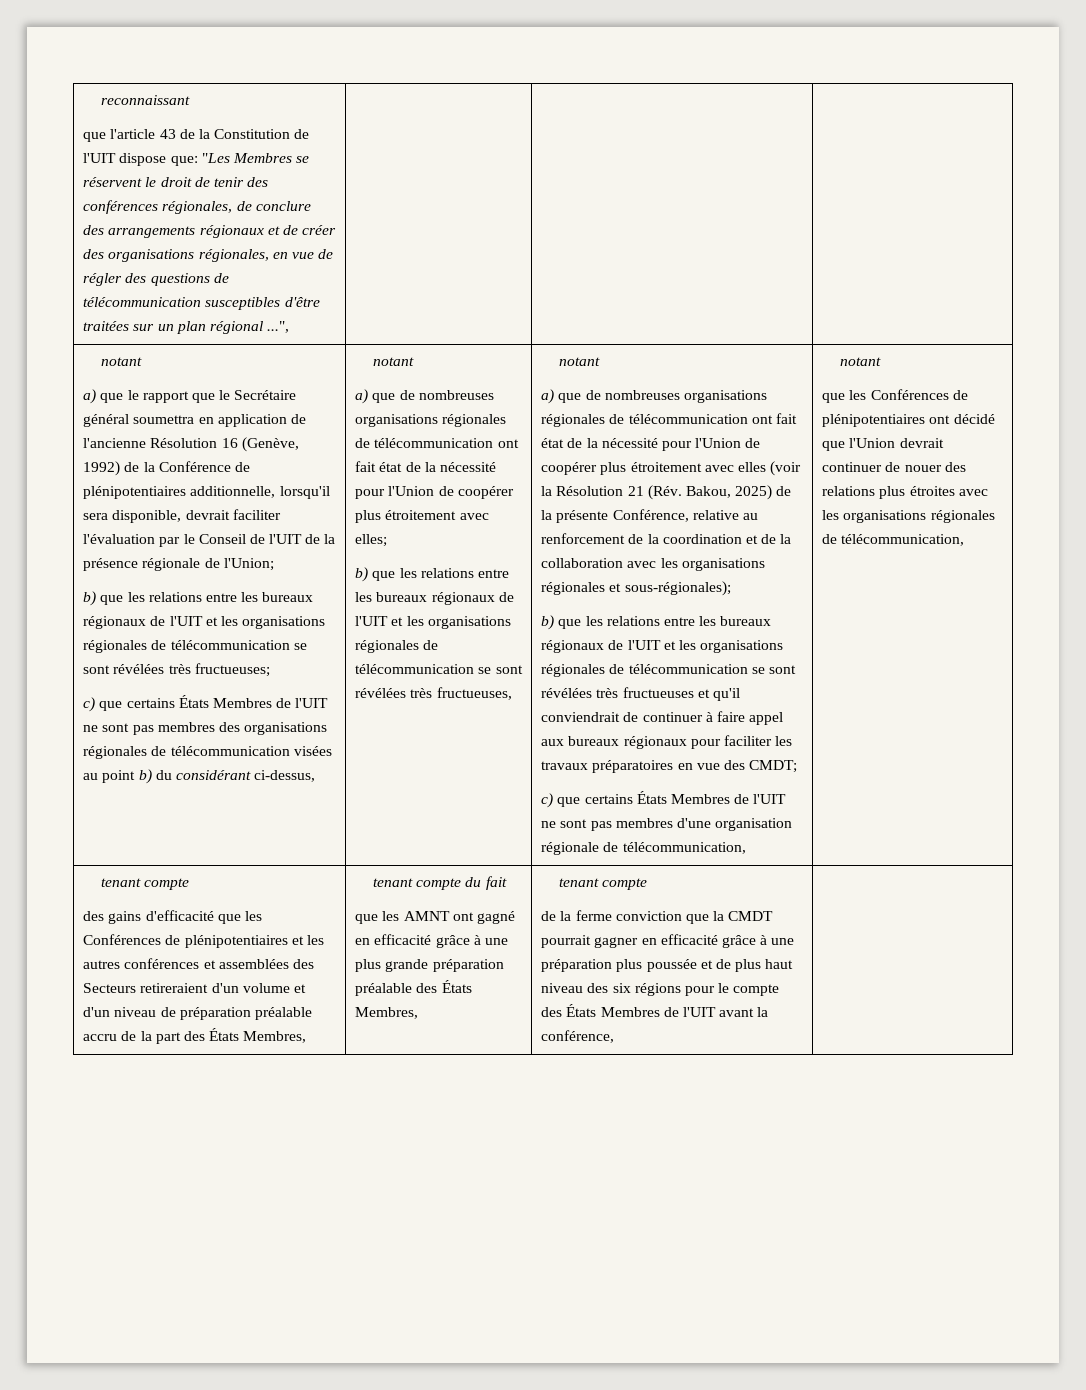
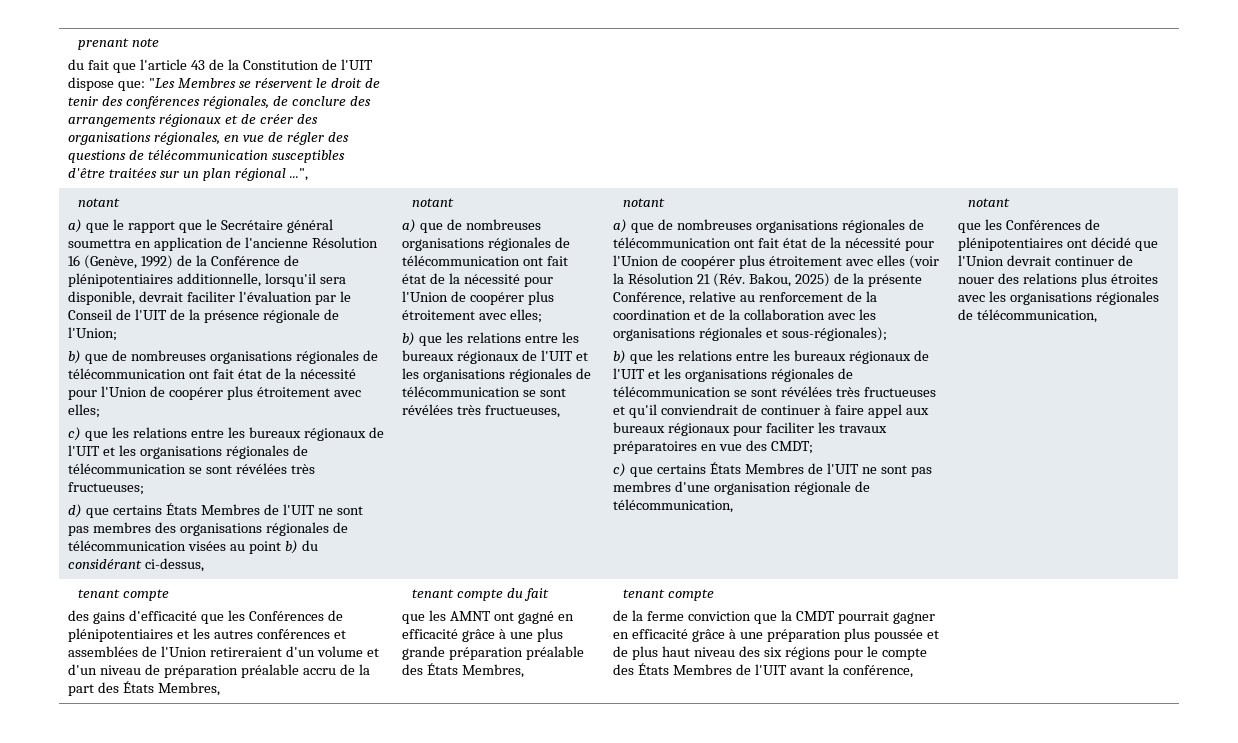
[101,95,191,105] reconnaissant // -> [78,38,160,50] [68,59,110,70] prenant note // du fait
(124, 600) none -> [112,350,378,364] [68,368,356,379] [68,386,361,400] [68,404,101,418] [68,427,109,441] de nombreuses organisations régionales de télécommunication ont fait état de la nécessité pour l'Union de coopérer plus étroitement avec elles; // c) que
[83,697,96,712] c) -> [68,504,83,518] d)
[292,959,314,969] [83,983,137,993] des Secteurs -> [142,646,208,657] de l'Union

